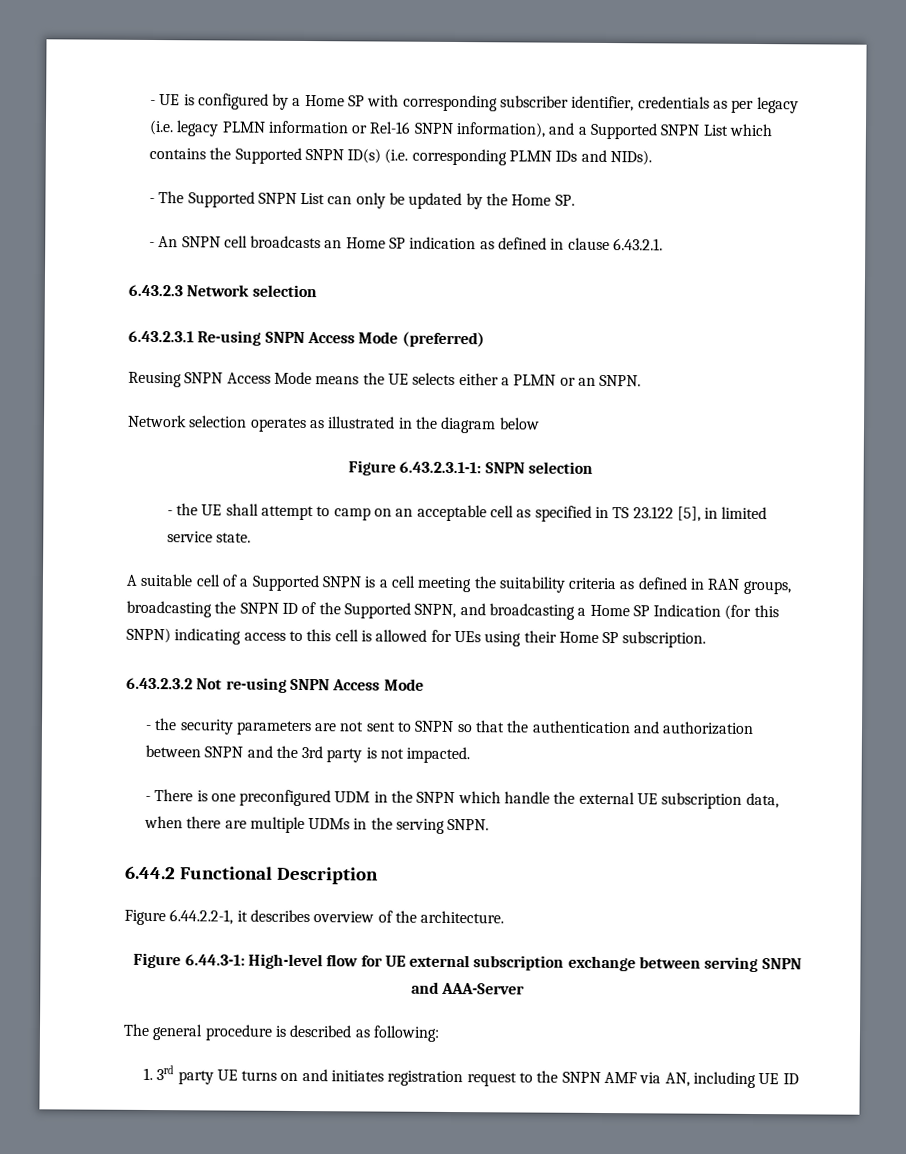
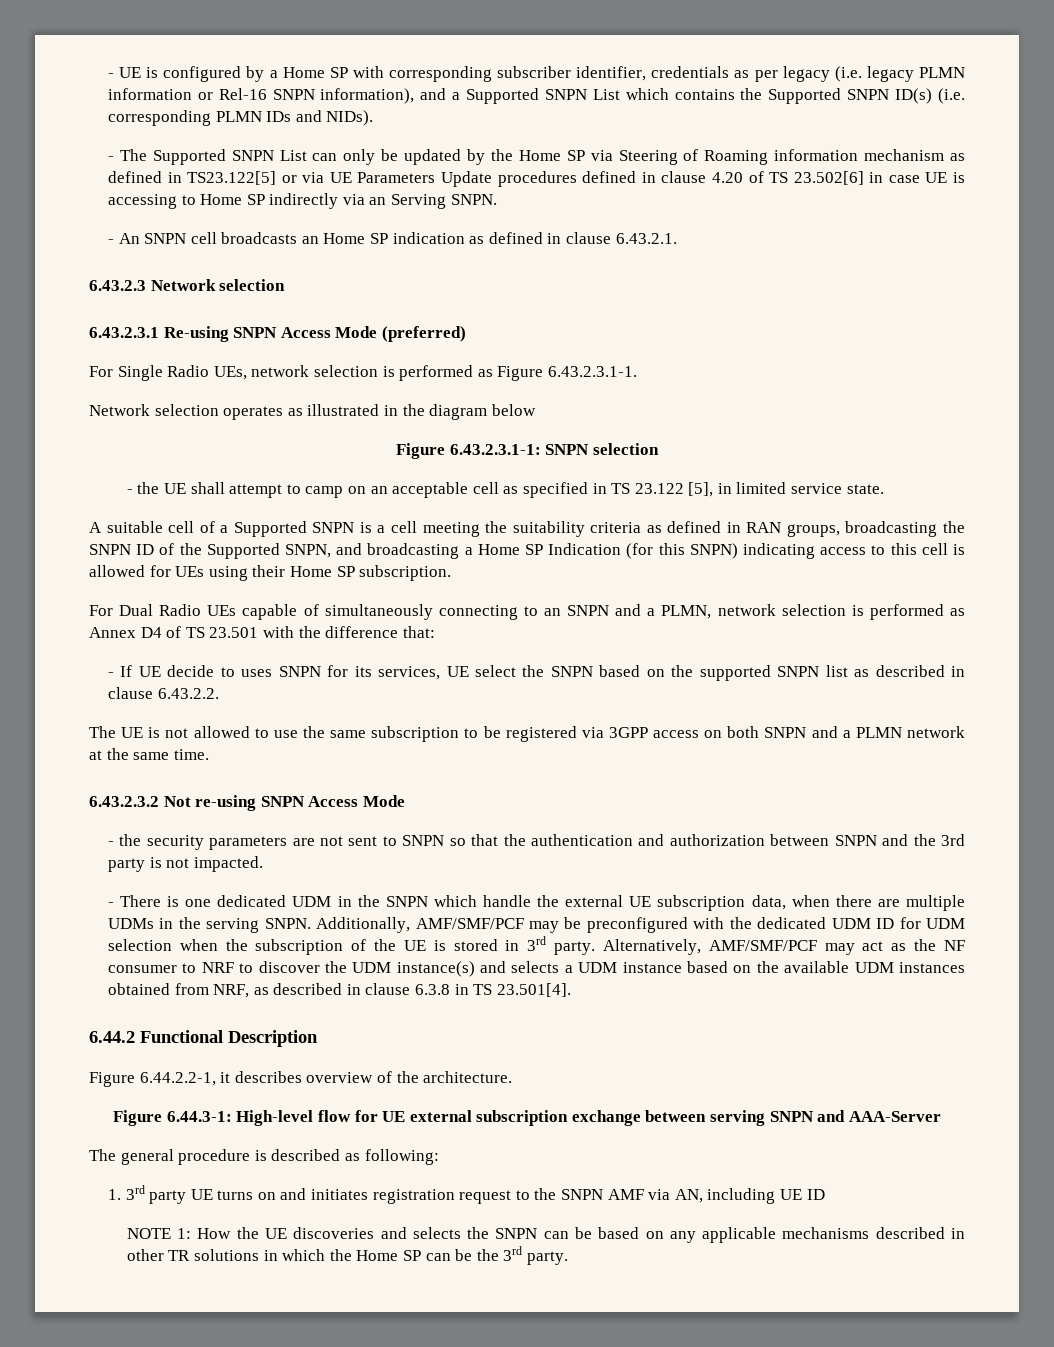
[554,194,575,206] SP. -> [566,149,966,165] [107,171,966,187] [107,193,497,209] SP via Steering of Roaming information mechanism as defined in TS23.122[5] or via UE Parameters Update procedures defined in clause 4.20 of TS 23.502[6] in case UE is accessing to Home SP indirectly via an Serving SNPN.
[128,371,642,388] Reusing SNPN Access Mode means the UE selects either a PLMN or an SNPN. -> [89,365,637,381] For Single Radio UEs, network selection is performed as Figure 6.43.2.3.1-1.
(707, 639) none -> [89,604,965,620] [89,626,435,638] [107,665,965,681] [107,687,219,699] [89,726,965,742] [89,748,209,760] // For Dual Radio UEs capable of simultaneously connecting to an SNPN and a PLMN, network selection is performed as Annex D4 of TS 23.501 with the difference that: // - If UE decide to uses SNPN for its services, UE select the SNPN based on the supported SNPN list as described in clause 6.43.2.2. // The UE is not allowed to use the same subscription to be registered via 3GPP access on both SNPN and a PLMN network at the same time.
[239,789,332,807] preconfigured -> [217,895,287,907] dedicated
(490, 824) none -> [316,917,965,933] [107,936,965,955] [107,961,965,977] [107,983,571,998] Additionally, AMF/SMF/PCF may be preconfigured with the dedicated UDM ID for UDM selection when the subscription of the UE is stored in 3rd party. Alternatively, AMF/SMF/PCF may act as the NF consumer to NRF to discover the UDM instance(s) and selects a UDM instance based on the available UDM instances obtained from NRF, as described in clause 6.3.8 in TS 23.501[4].
(799, 1079) none -> [126,1227,965,1243] [126,1246,568,1265] // NOTE 1: How the UE discoveries and selects the SNPN can be based on any applicable mechanisms described in other TR solutions in which the Home SP can be the 3rd party.

